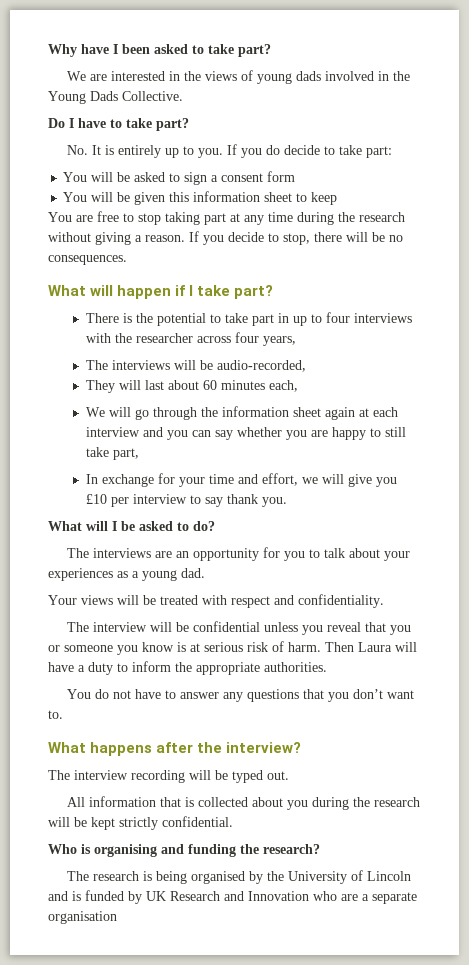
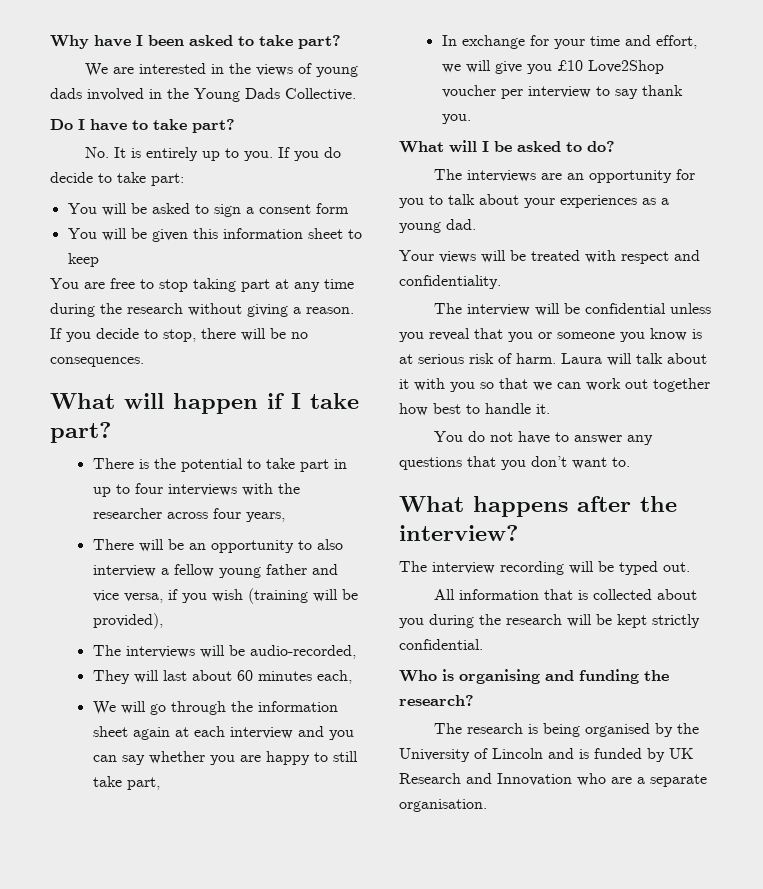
(296, 341) none -> [92,539,343,553] [92,564,338,578] [92,588,358,604] [92,613,163,629] // There will be an opportunity to also interview a fellow young father and vice versa, if you wish (training will be provided),
(107, 499) none -> [587,60,664,74] [441,85,496,98] Love2Shop voucher
[325,642,354,652] Then -> (556, 358) none
[48,661,327,675] have a duty to inform the appropriate authorities. -> [636,353,707,364] [399,378,710,392] [399,403,550,416] talk about it with you so that we can work out together how best to handle it.
[48,911,117,924] organisation -> [399,799,487,812] organisation.

